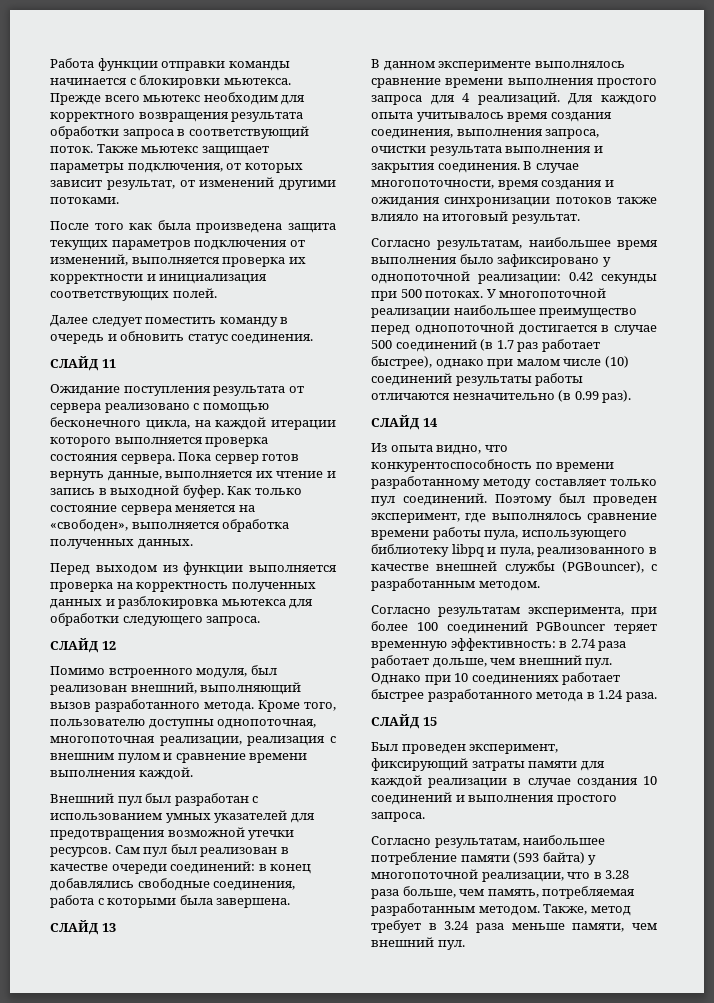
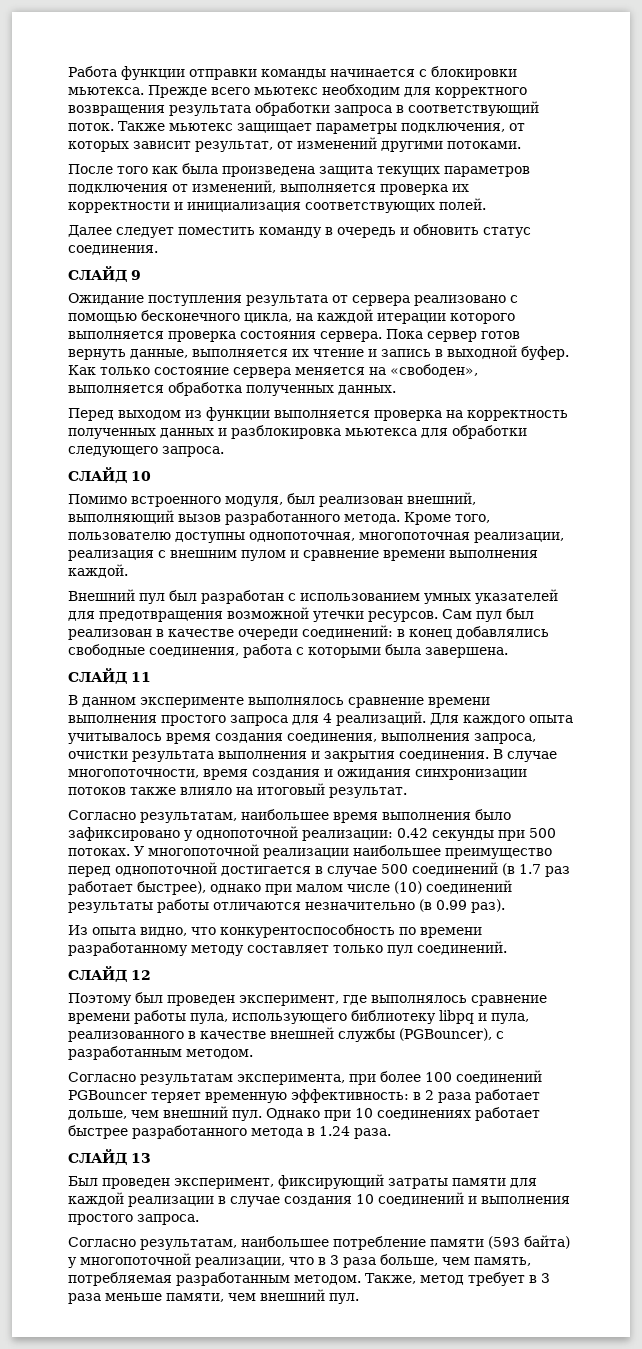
[101,359,116,368] 11 -> [131,270,141,280] 9
[101,641,116,650] 12 -> [131,471,151,481] 10
[101,923,116,932] 13 -> [131,672,151,682] 11
[371,415,438,430] // СЛАЙД 14 -> (505, 906) none
(487, 499) none -> [68,966,151,982] // СЛАЙД 12 //
[570,639,596,648] 2.74 -> [425,1090,434,1100] 2
[422,717,437,726] 15 -> [131,1153,151,1163] 13
[605,870,630,879] 3.28 -> [330,1255,339,1265] 3
[444,921,470,930] 3.24 -> [541,1273,550,1283] 3

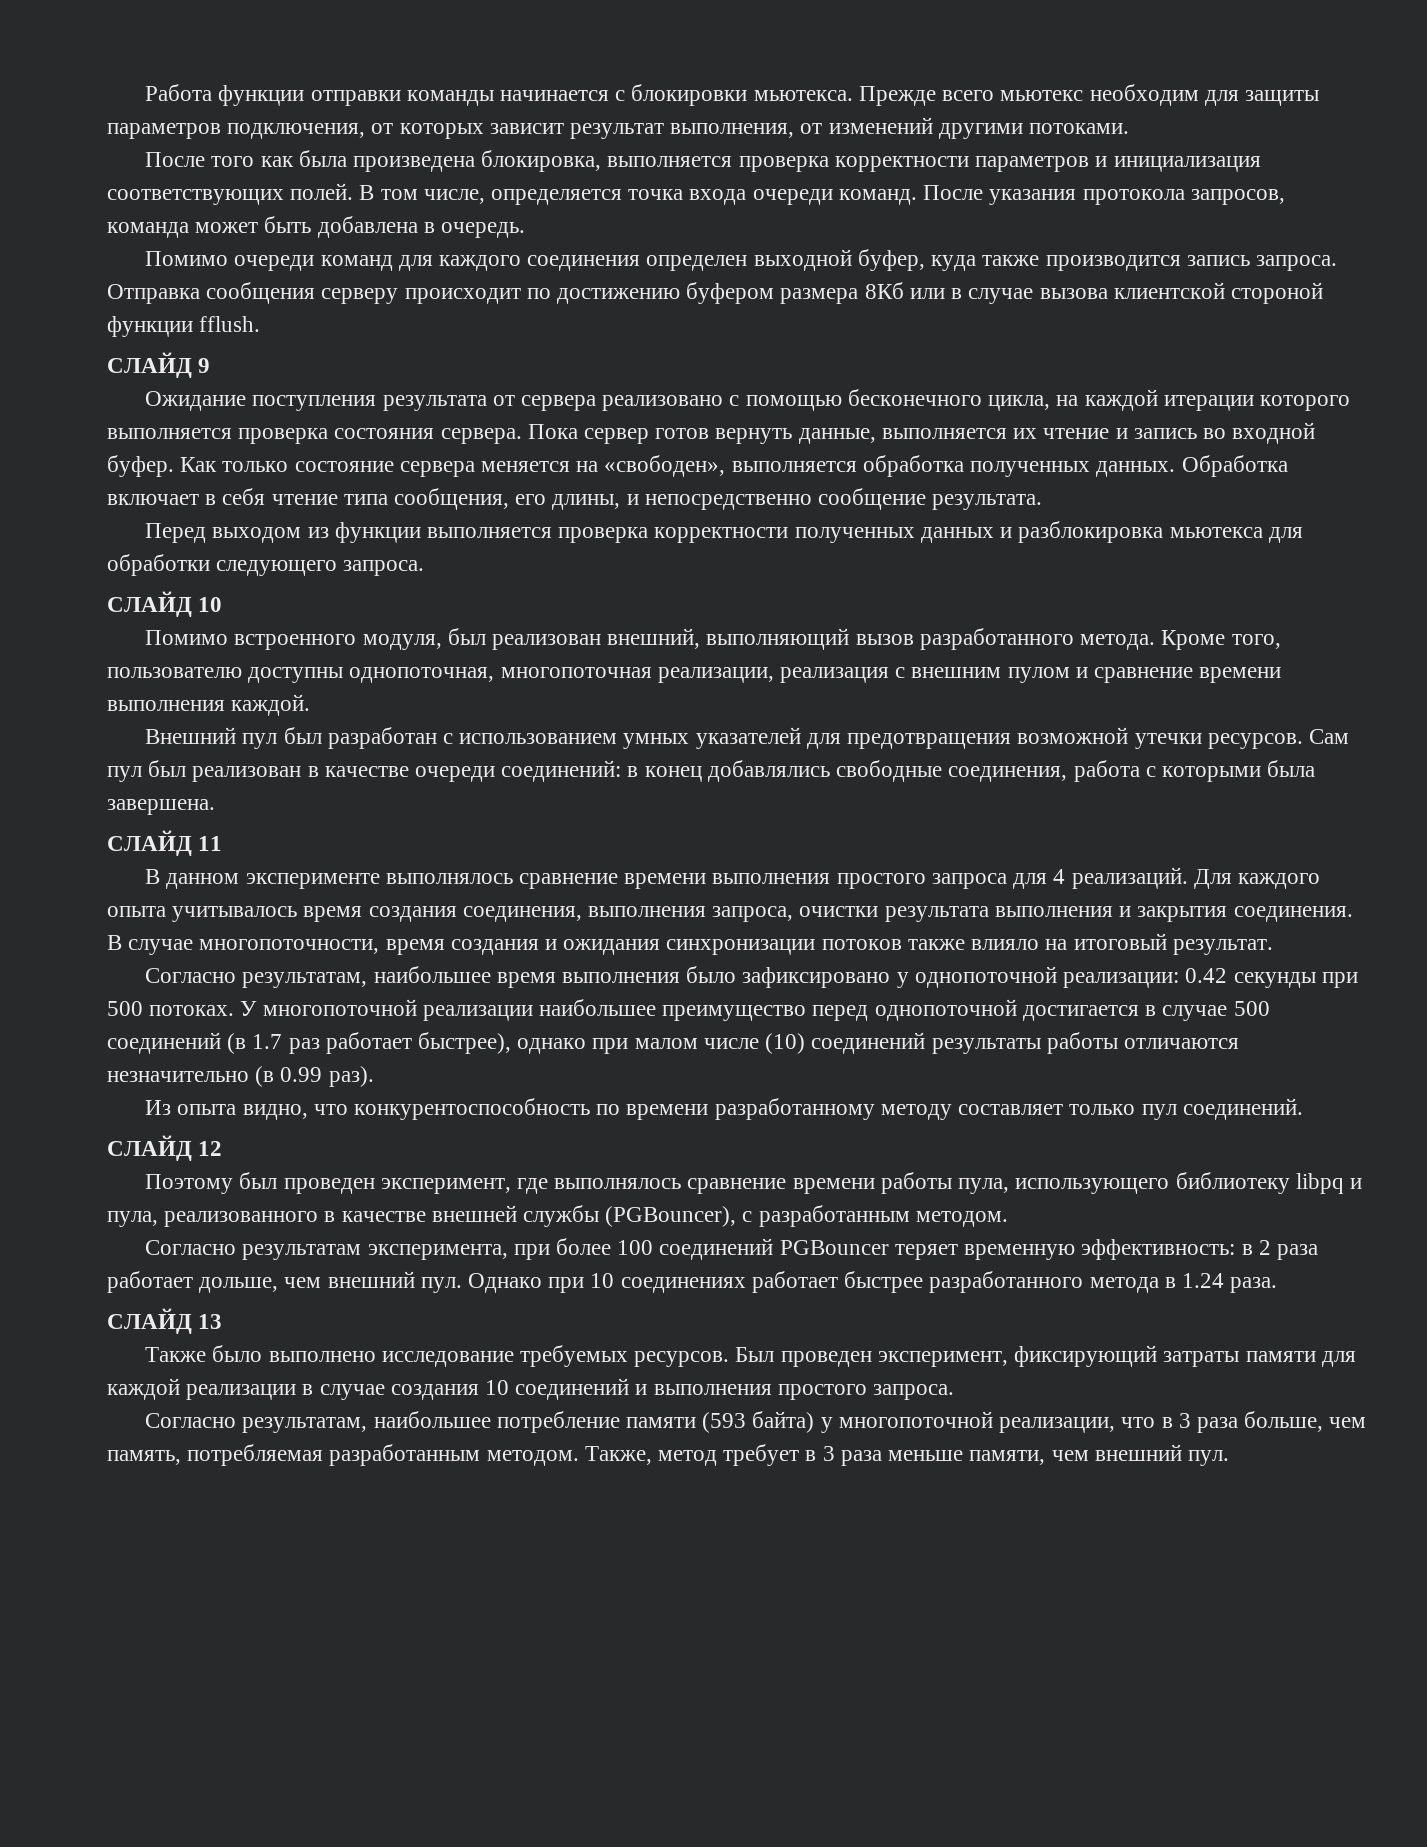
[435,87,527,98] [68,101,539,116] [68,121,397,134] корректного возвращения результата обработки запроса в соответствующий поток. Также мьютекс защищает параметры -> [1244,90,1319,106] [107,123,221,139] защиты параметров
[195,141,273,152] результат, -> [570,123,795,139] результат выполнения,
[319,166,530,177] [68,180,469,195] [68,198,486,213] [68,224,531,238] [68,245,158,255] защита текущих параметров подключения от изменений, выполняется проверка их корректности и инициализация соответствующих полей. // Далее следует поместить команду в очередь и обновить статус соединения. -> [481,150,1261,172] [107,183,1285,205] [107,216,526,238] [145,249,1337,271] [107,282,1323,304] [107,316,261,337] блокировка, выполняется проверка корректности параметров и инициализация соответствующих полей. В том числе, определяется точка входа очереди команд. После указания протокола запросов, команда может быть добавлена в очередь. // Помимо очереди команд для каждого соединения определен выходной буфер, куда также производится запись запроса. Отправка сообщения серверу происходит по достижению буфером размера 8Кб или в случае вызова клиентской стороной функции fflush.
[435,345,517,359] в выходной -> [1202,422,1316,444] во входной
(396, 390) none -> [1181,455,1288,477] [107,488,1043,510] Обработка включает в себя чтение типа сообщения, его длины, и непосредственно сообщение результата.
[446,410,568,421] на корректность -> [654,527,789,543] корректности
(151, 1158) none -> [145,1345,730,1367] Также было выполнено исследование требуемых ресурсов.

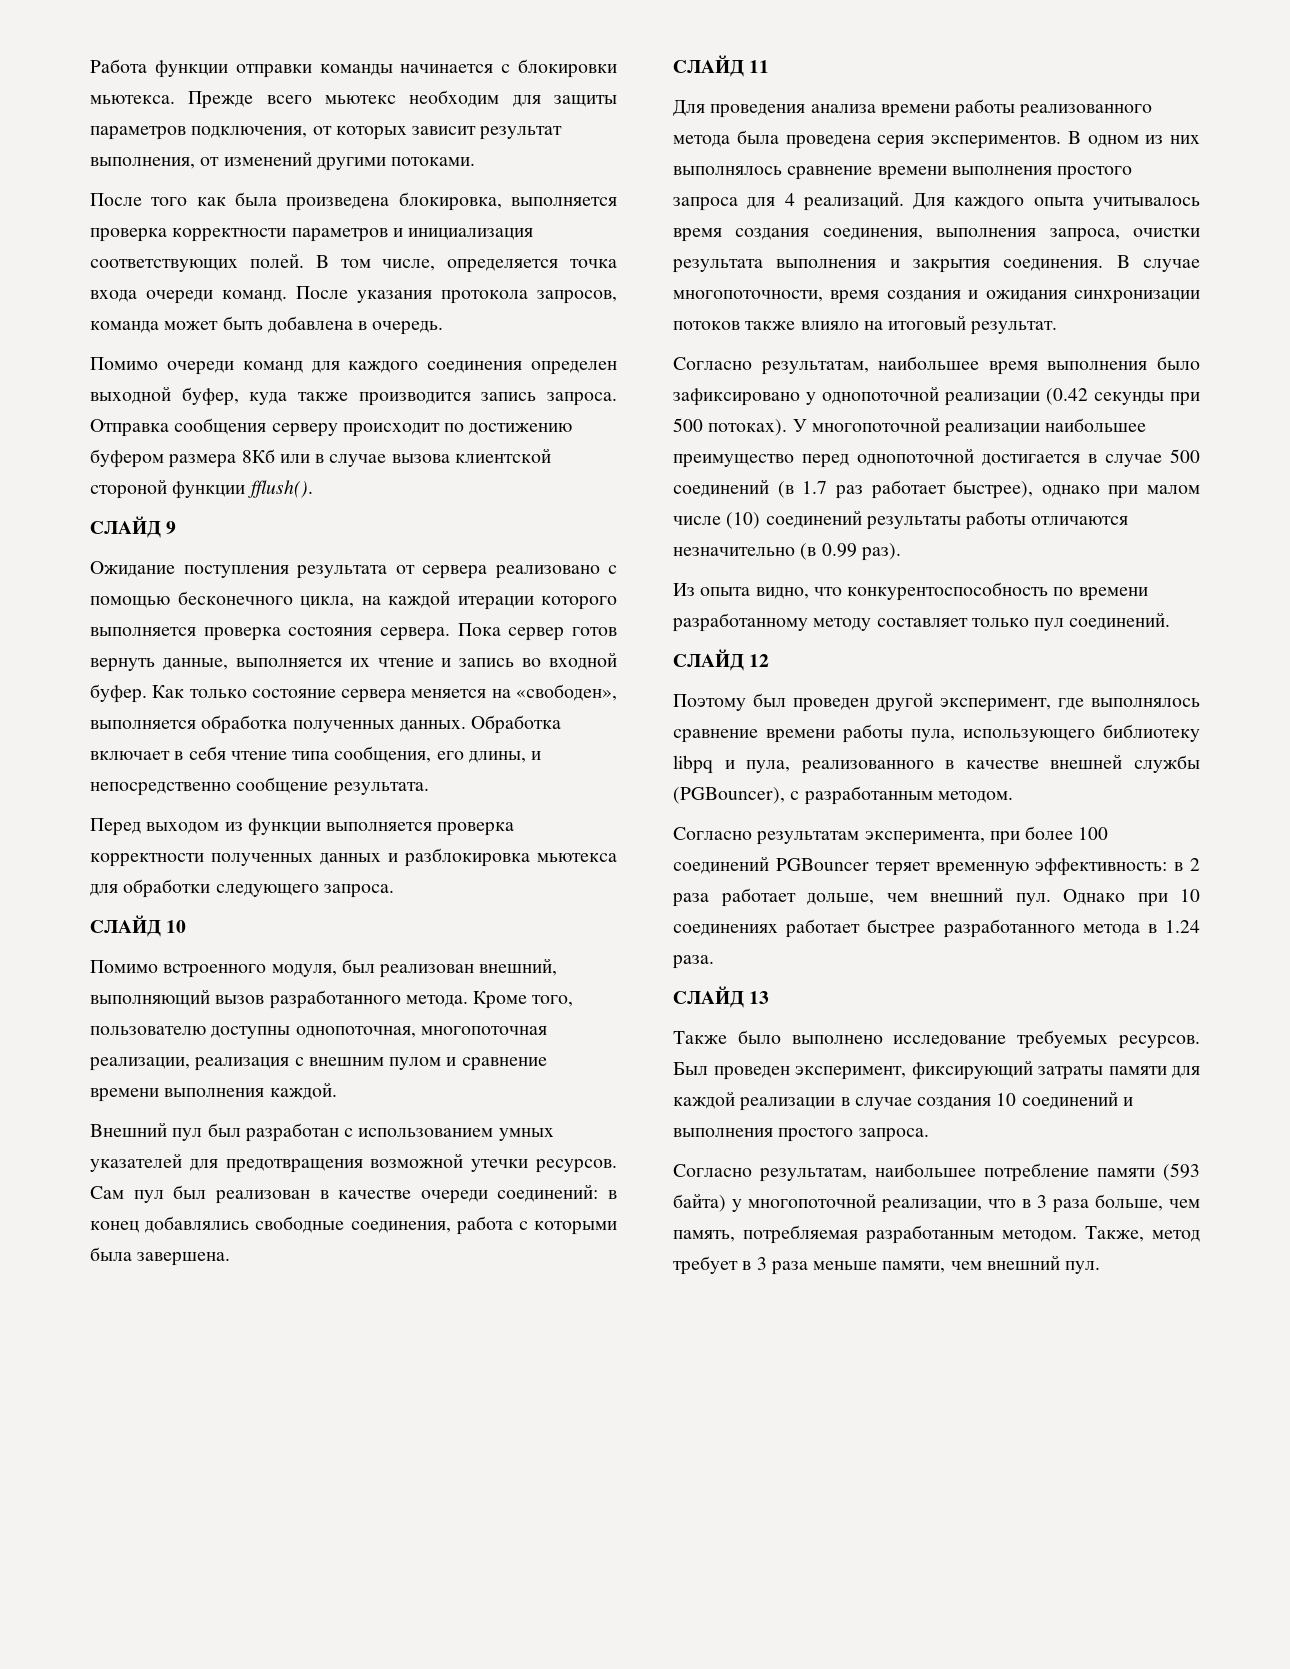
[199,316,261,332] fflush. -> [247,480,313,498] fflush().
[145,869,380,889] В данном эксперименте -> [673,99,1153,118] [673,130,1200,149] Для проведения анализа времени работы реализованного метода была проведена серия экспериментов. В одном из них
[1063,968,1228,988] реализации: 0.42 -> [944,388,1088,406] реализации (0.42
[149,1005,235,1016] потоках. -> [708,419,788,436] потоках).
(375, 1186) none -> [876,692,933,712] другой

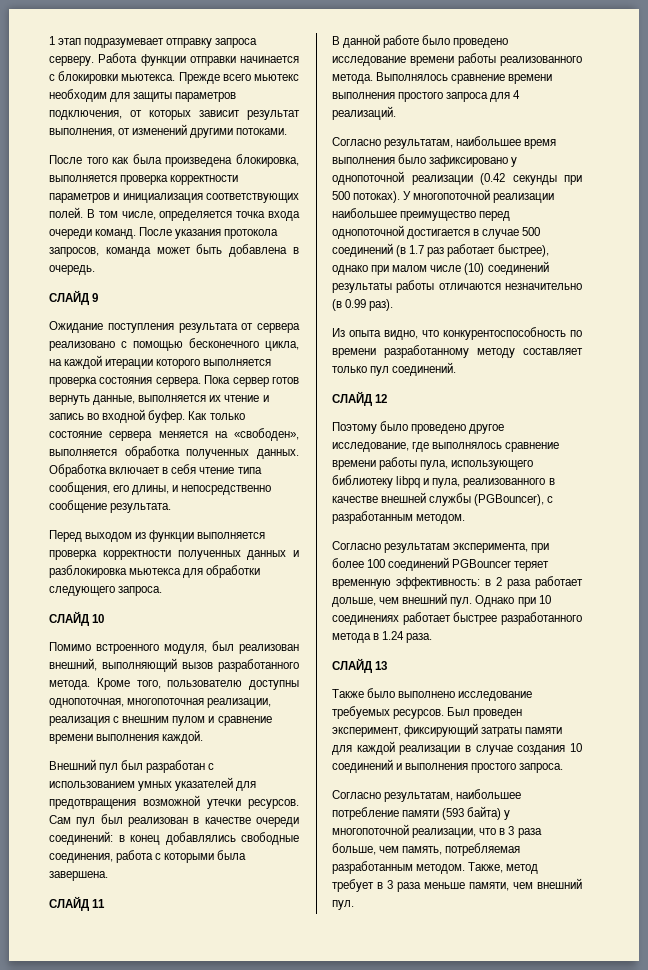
(90, 66) none -> [49,36,258,48] [49,56,94,66] 1 этап подразумевает отправку запроса серверу.
[319,64,393,76] команды -> (236, 61) none
[90,357,617,375] [90,386,617,406] [90,418,573,437] [90,448,551,468] [90,479,313,499] // Помимо очереди команд для каждого соединения определен выходной буфер, куда также производится запись запроса. Отправка сообщения серверу происходит по достижению буфером размера 8Кб или в случае вызова клиентской стороной функции fflush(). -> (95, 270) none
[673,99,1153,118] [673,130,1200,149] [673,166,782,175] Для проведения анализа времени работы реализованного метода была проведена серия экспериментов. В одном из них выполнялось -> [332,34,509,48] [332,53,582,66] [332,72,449,84] В данной работе было проведено исследование времени работы реализованного метода. Выполнялось
[913,193,1200,210] [673,228,1200,242] [672,255,1200,273] [673,290,1200,304] [673,315,1058,335] Для каждого опыта учитывалось время создания соединения, выполнения запроса, очистки результата выполнения и закрытия соединения. В случае многопоточности, время создания и ожидания синхронизации потоков также влияло на итоговый результат. -> (396, 113) none
[753,692,1051,712] был проведен другой эксперимент, -> [380,421,505,434] [332,442,409,452] было проведено другое исследование,

